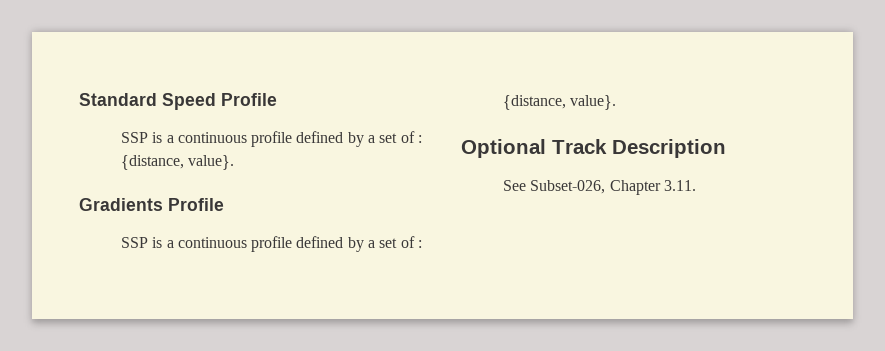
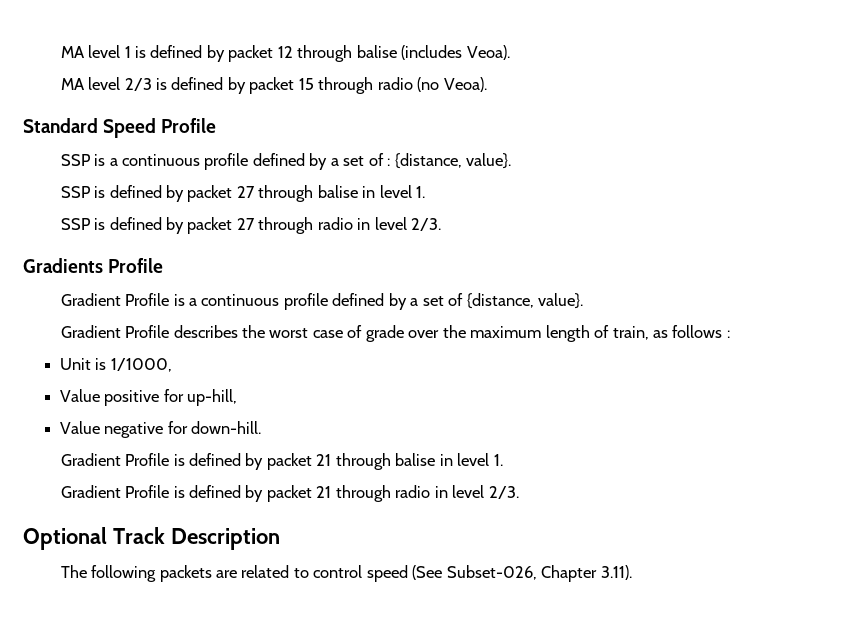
(79, 99) none -> [60,45,510,62] [60,77,487,94] MA level 1 is defined by packet 12 through balise (includes Veoa). // MA level 2/3 is defined by packet 15 through radio (no Veoa). //
(235, 162) none -> [60,185,426,202] [60,217,442,234] // SSP is defined by packet 27 through balise in level 1. // SSP is defined by packet 27 through radio in level 2/3.
[120,236,423,252] [502,95,617,110] [461,139,726,158] [502,180,526,191] SSP is a continuous profile defined by a set of : {distance, value}. // Optional Track Description // See -> [60,293,584,310] [60,325,730,342] [59,358,172,372] [59,389,238,406] [59,421,262,438] [60,453,503,470] [60,485,519,502] [23,527,280,550] [60,565,443,582] Gradient Profile is a continuous profile defined by a set of {distance, value}. // Gradient Profile describes the worst case of grade over the maximum length of train, as follows : // Unit is 1/1000, // Value positive for up-hill, // Value negative for down-hill. // Gradient Profile is defined by packet 21 through balise in level 1. // Gradient Profile is defined by packet 21 through radio in level 2/3. // Optional Track Description // The following packets are related to control speed (See
[663,180,696,191] 3.11. -> [600,565,632,580] 3.11).

